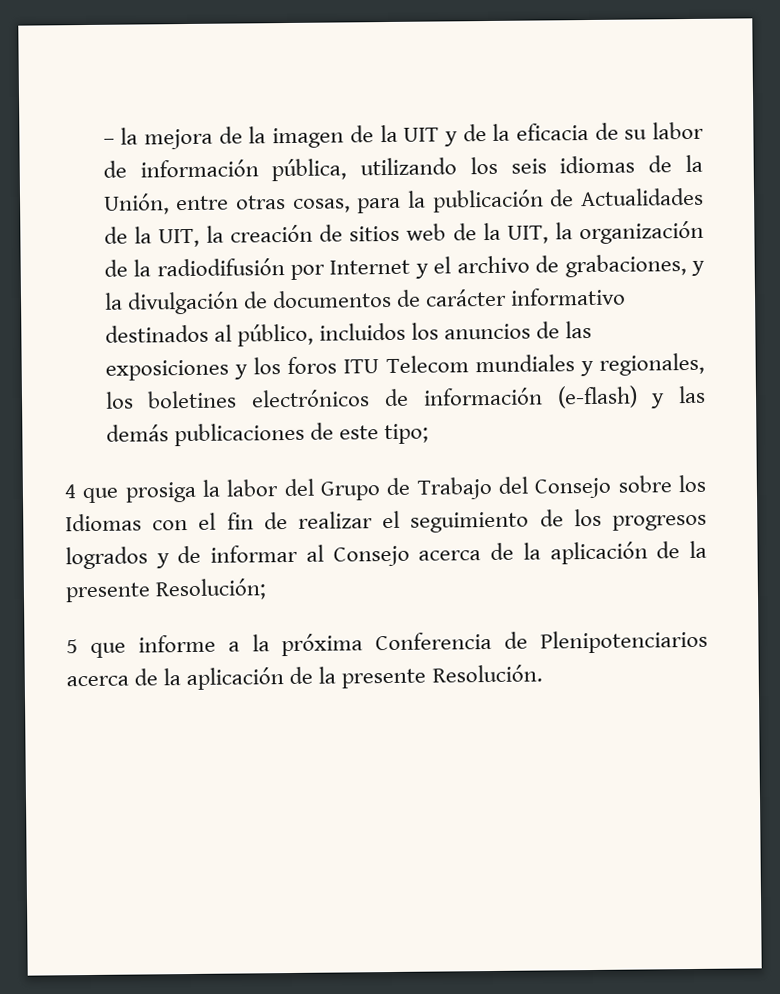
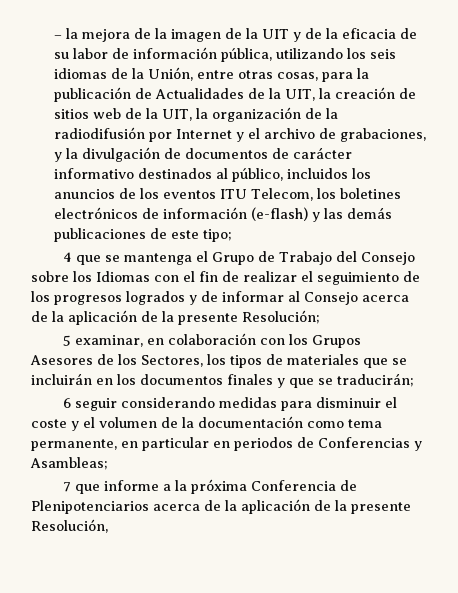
[565,320,593,339] [104,352,705,381] las exposiciones y los foros ITU Telecom mundiales y regionales, -> [139,188,313,201] los eventos ITU Telecom,
[124,478,314,503] prosiga la labor del -> [105,251,209,265] se mantenga el
(78, 646) none -> [75,333,362,348] [30,354,407,368] [31,373,414,388] [63,397,398,411] [31,416,382,431] [31,437,422,451] [30,457,108,470] [63,482,72,492] examinar, en colaboración con los Grupos Asesores de los Sectores, los tipos de materiales que se incluirán en los documentos finales y que se traducirán; // 6 seguir considerando medidas para disminuir el coste y el volumen de la documentación como tema permanente, en particular en periodos de Conferencias y Asambleas; // 7
[431,664,543,683] Resolución. -> [31,519,108,533] Resolución,

